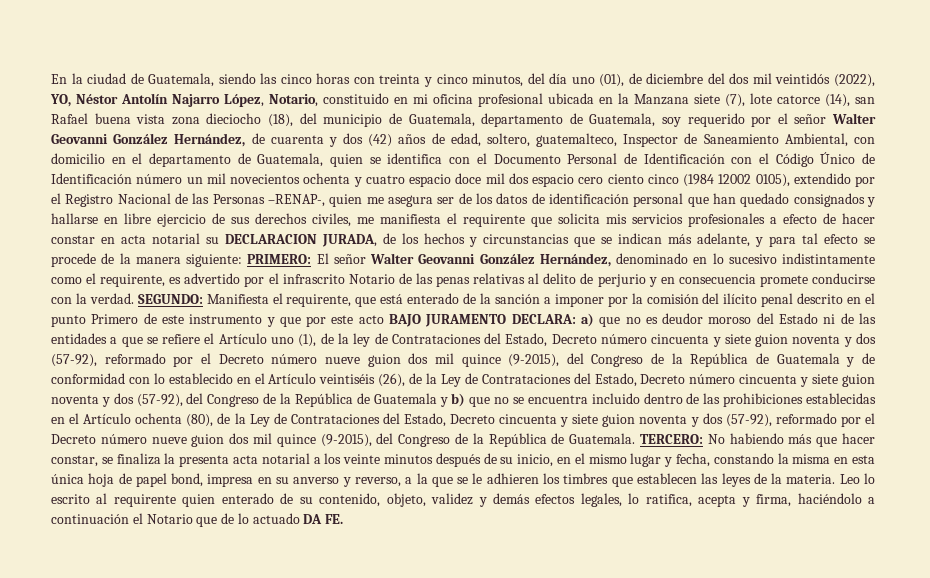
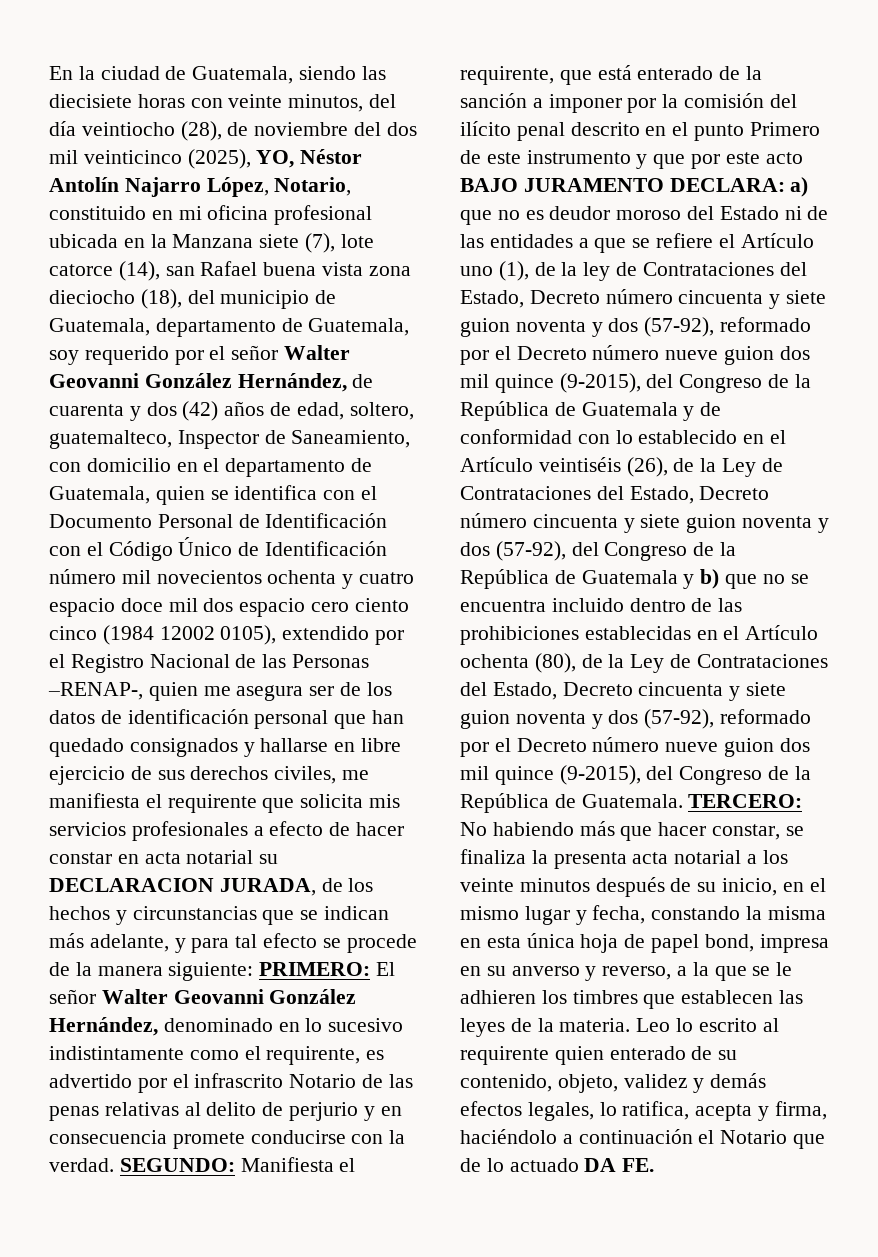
[280,74,312,84] cinco -> [49,94,132,108] diecisiete
[379,73,704,87] treinta y cinco minutos, del día uno (01), de diciembre -> [228,94,397,112] [49,121,349,141] veinte minutos, del día veintiocho (28), de noviembre
[775,73,875,87] veintidós (2022), -> [83,149,251,169] veinticinco (2025),
[703,133,848,147] Saneamiento Ambiental, -> [291,430,411,448] Saneamiento,
[186,177,203,184] un -> (116, 576) none

